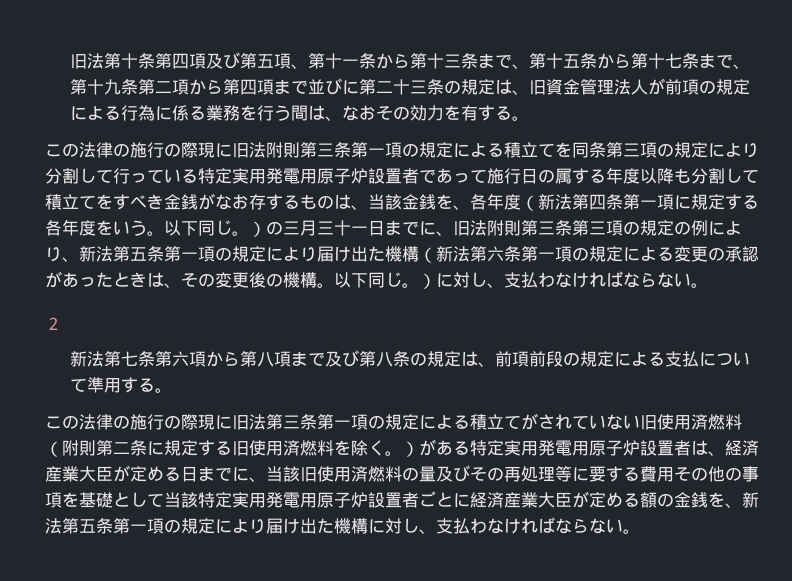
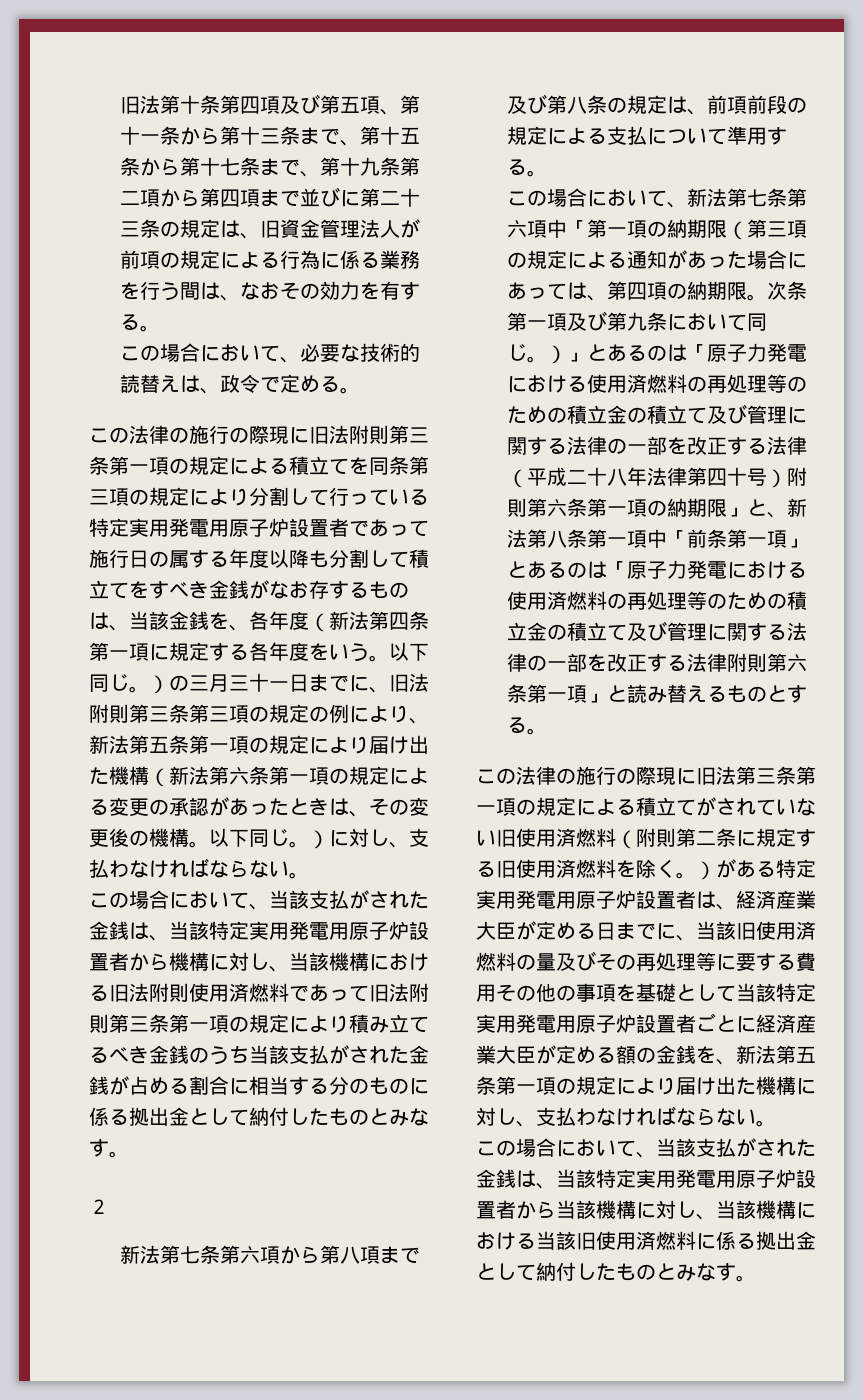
(529, 118) none -> [119,343,420,363] [119,374,360,394] // この場合において、必要な技術的読替えは、政令で定める。
(708, 285) none -> [89,890,429,910] [89,921,429,941] [89,952,429,972] [89,983,429,1002] [89,1014,429,1033] [89,1045,429,1065] [89,1076,429,1095] [89,1107,429,1126] [89,1139,129,1158] // この場合において、当該支払がされた金銭は、当該特定実用発電用原子炉設置者から機構に対し、当該機構における旧法附則使用済燃料であって旧法附則第三条第一項の規定により積み立てるべき金銭のうち当該支払がされた金銭が占める割合に相当する分のものに係る拠出金として納付したものとみなす。
(172, 390) none -> [506,188,807,208] [506,219,807,240] [506,250,807,269] [506,281,807,301] [506,311,767,331] [506,343,807,364] [506,374,807,393] [506,404,807,424] [506,436,807,455] [506,467,807,488] [506,498,807,518] [506,529,807,548] [506,560,807,579] [506,591,807,610] [506,621,807,641] [506,653,807,672] [506,684,807,703] [506,717,547,735] // この場合において、新法第七条第六項中「第一項の納期限（第三項の規定による通知があった場合にあっては、第四項の納期限。次条第一項及び第九条において同じ。）」とあるのは「原子力発電における使用済燃料の再処理等のための積立金の積立て及び管理に関する法律の一部を改正する法律（平成二十八年法律第四十号）附則第六条第一項の納期限」と、新法第八条第一項中「前条第一項」とあるのは「原子力発電における使用済燃料の再処理等のための積立金の積立て及び管理に関する法律の一部を改正する法律附則第六条第一項」と読み替えるものとする。
(640, 531) none -> [476,1138,816,1158] [476,1169,816,1189] [476,1200,816,1220] [476,1231,816,1250] [476,1262,756,1282] // この場合において、当該支払がされた金銭は、当該特定実用発電用原子炉設置者から当該機構に対し、当該機構における当該旧使用済燃料に係る拠出金として納付したものとみなす。

